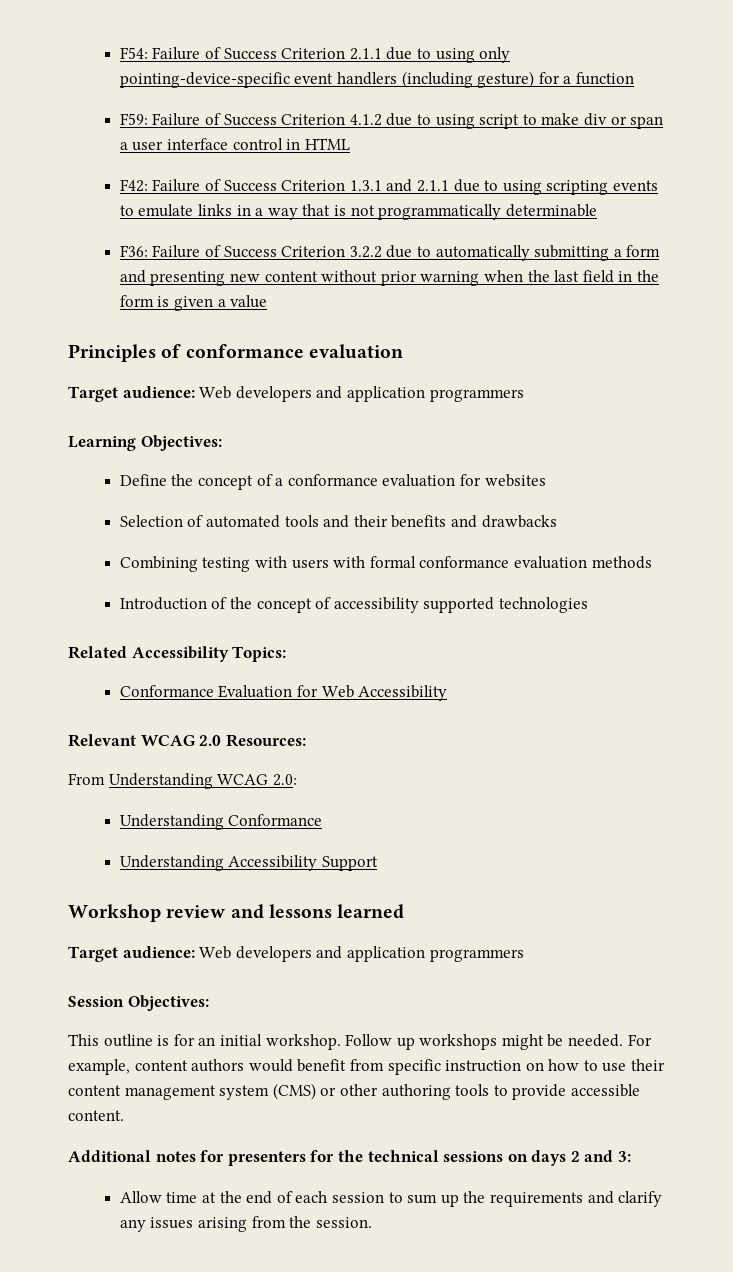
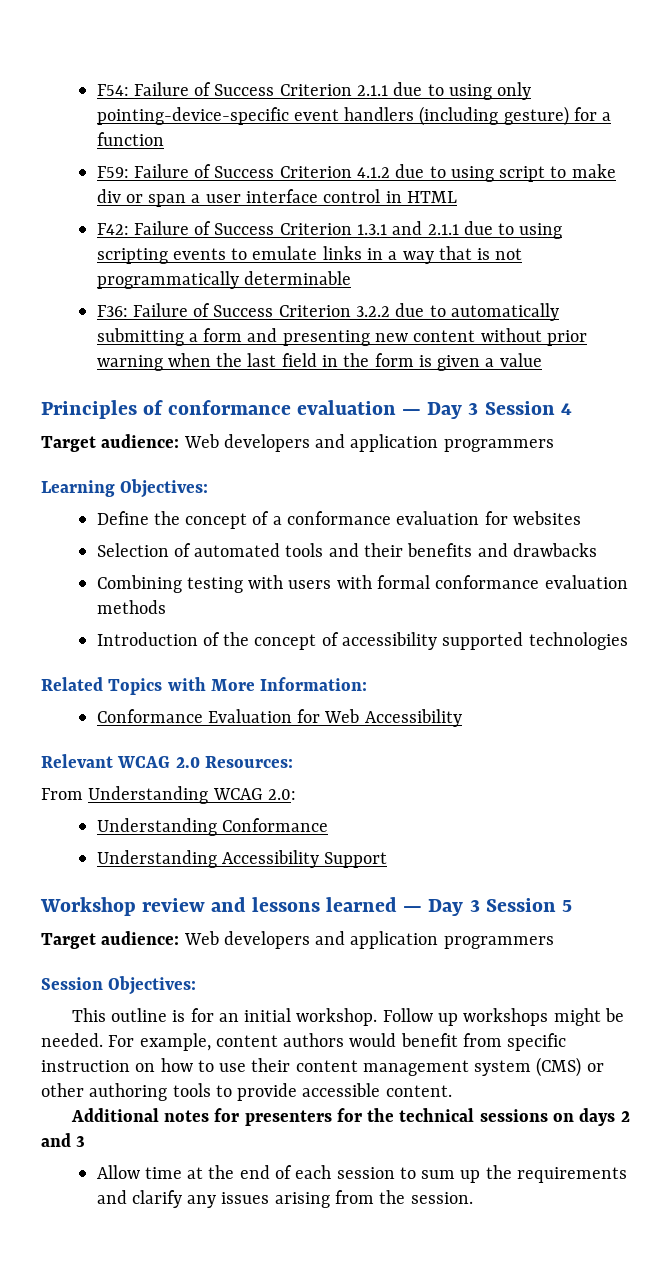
(403, 351) none -> [402,401,572,419] — Day 3 Session 4
[131,646,287,662] Accessibility Topics: -> [108,677,368,695] Topics with More Information:
(405, 911) none -> [403,898,572,916] — Day 3 Session 5
[618,1151,632,1162] 3: -> [76,1136,86,1147] 3

